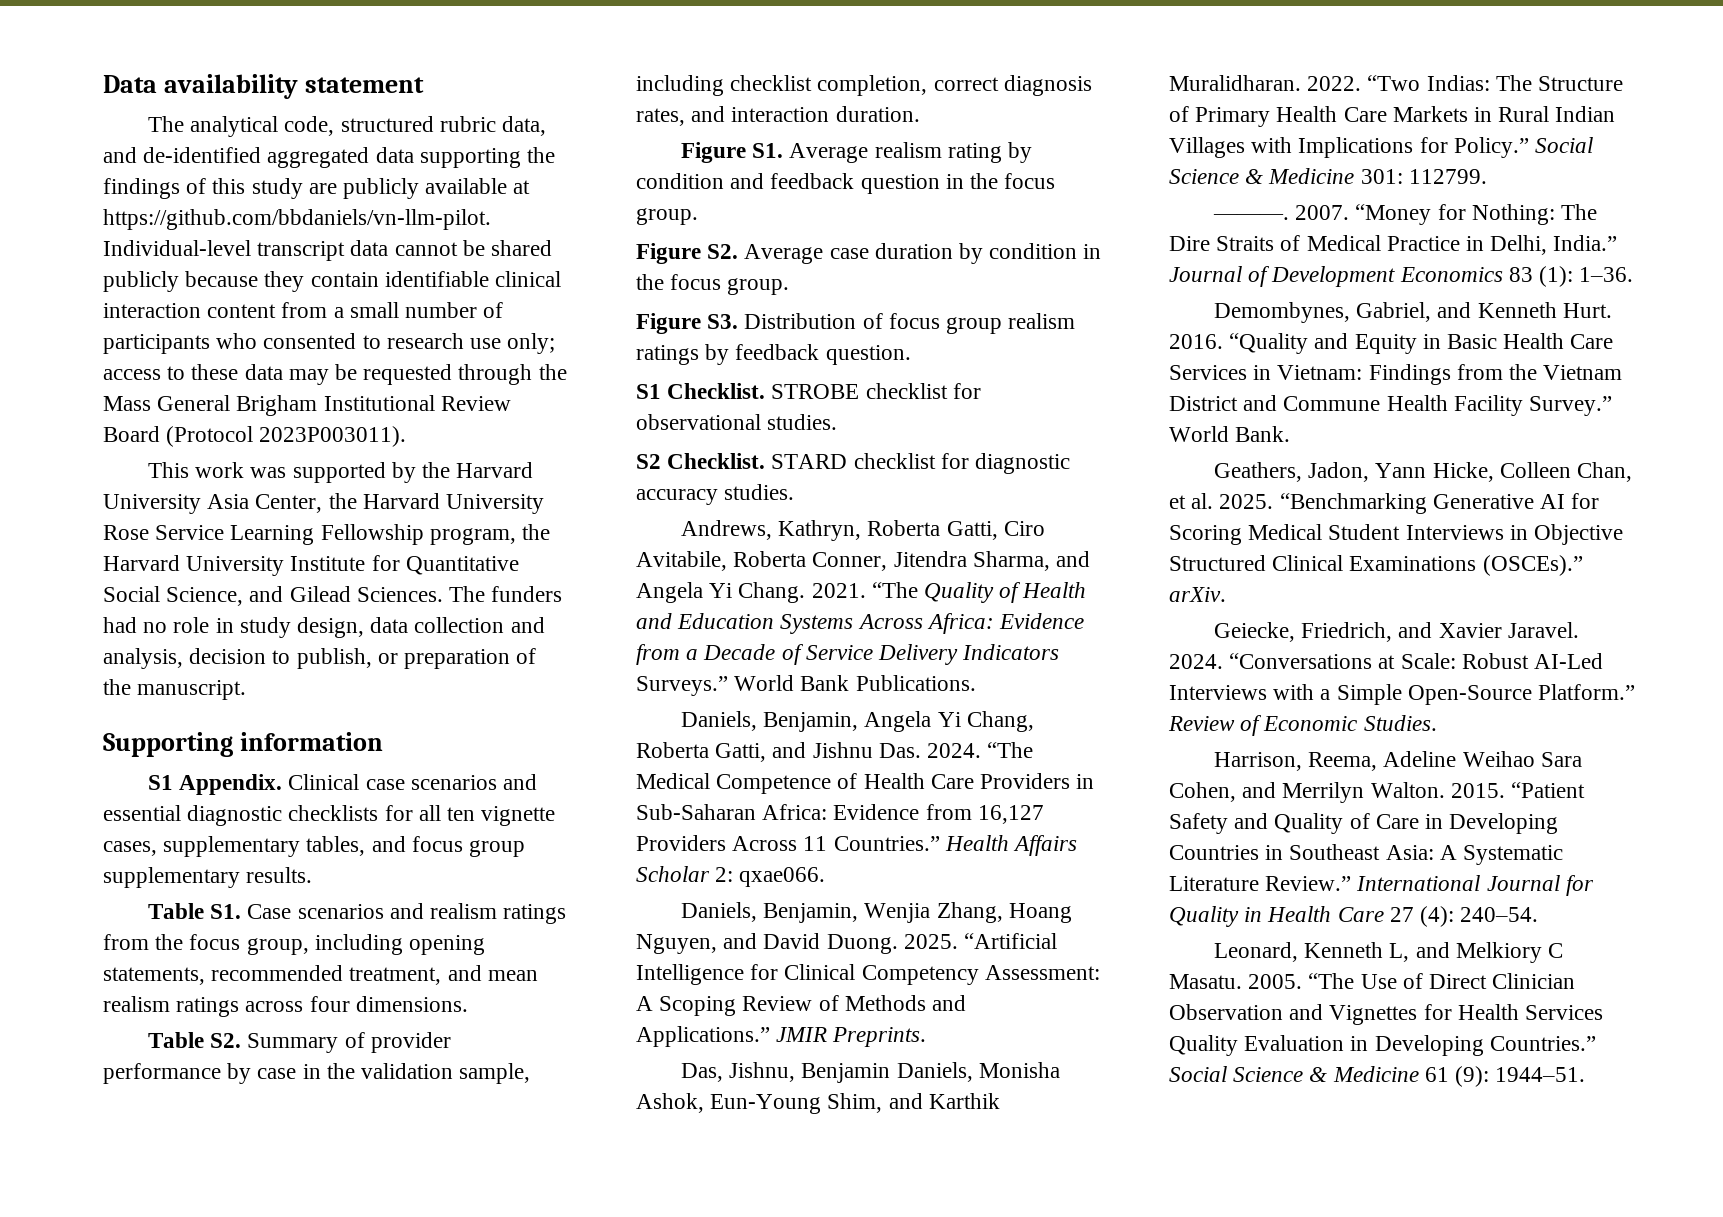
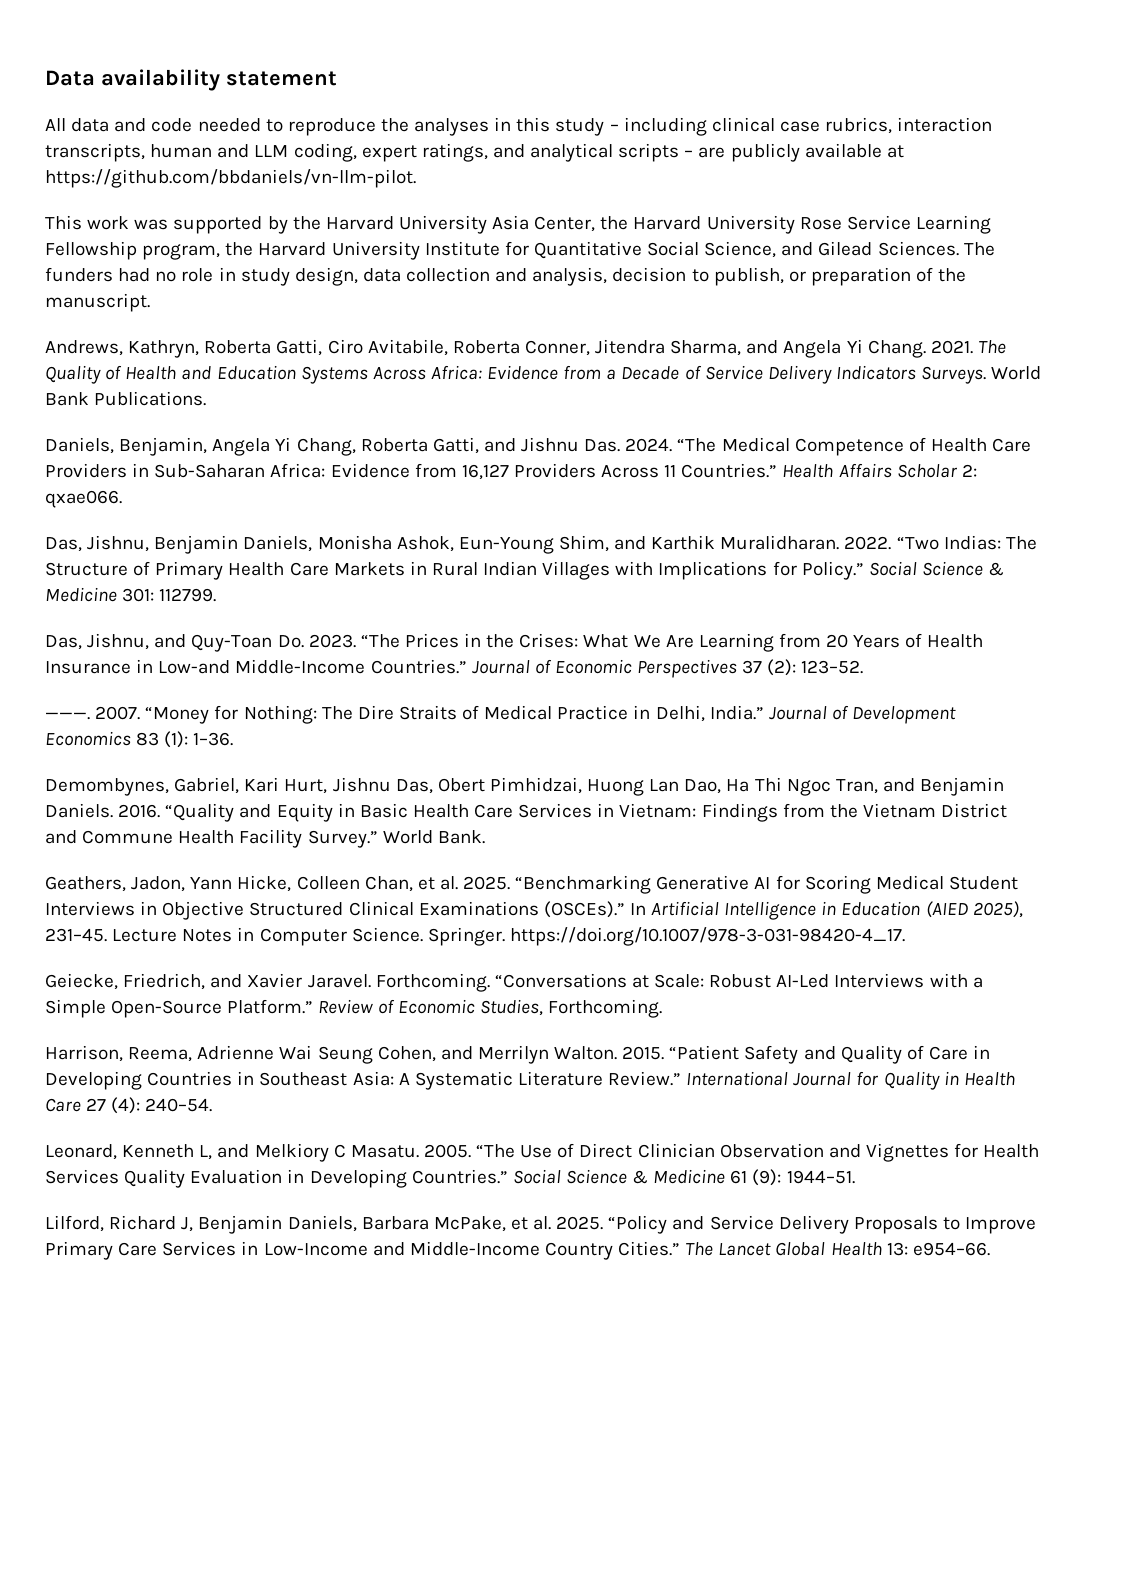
[147,116,546,137] [103,147,556,168] [103,178,303,199] The analytical code, structured rubric data, and de-identified aggregated data supporting the findings of this study -> [45,117,993,136] [45,143,694,162] All data and code needed to reproduce the analyses in this study – including clinical case rubrics, interaction transcripts, human and LLM coding, expert ratings, and analytical scripts –
[103,240,553,261] [103,271,562,292] [103,302,504,318] [103,333,556,354] [103,364,567,385] [103,395,511,416] [103,426,407,447] Individual-level transcript data cannot be shared publicly because they contain identifiable clinical interaction content from a small number of participants who consented to research use only; access to these data may be requested through the Mass General Brigham Institutional Review Board (Protocol 2023P003011). -> (416, 178) none
[103,732,383,757] [147,774,537,795] [103,805,556,826] [103,836,526,857] [103,867,313,888] [147,903,567,924] [103,934,486,955] [103,965,538,985] [103,996,468,1017] [147,1032,451,1053] [103,1063,531,1084] [636,75,1092,96] [636,106,920,126] [680,142,1032,163] [636,173,1056,194] [636,208,698,225] [636,243,1102,264] [636,274,790,295] [636,313,1076,334] [636,344,911,365] [636,383,981,399] [636,414,838,430] [636,453,1071,474] [636,484,795,505] // Supporting information // S1 Appendix. Clinical case scenarios and essential diagnostic checklists for all ten vignette cases, supplementary tables, and focus group supplementary results. // Table S1. Case scenarios and realism ratings from the focus group, including opening statements, recommended treatment, and mean realism ratings across four dimensions. // Table S2. Summary of provider performance by case in the validation sample, including checklist completion, correct diagnosis rates, and interaction duration. // Figure S1. Average realism rating by condition and feedback question in the focus group. // Figure S2. Average case duration by condition in the focus group. // Figure S3. Distribution of focus group realism ratings by feedback question. // S1 Checklist. STROBE checklist for observational studies. // S2 Checklist. STARD checklist for diagnostic accuracy studies. -> (150, 302) none
[871,582,918,598] “The -> [977,340,1006,354] The
[636,676,728,696] Surveys.” -> [921,366,987,384] Surveys.
[680,902,1072,923] [636,933,1058,954] [636,964,1100,985] [636,995,967,1016] [636,1026,927,1047] // Daniels, Benjamin, Wenjia Zhang, Hoang Nguyen, and David Duong. 2025. “Artificial Intelligence for Clinical Competency Assessment: A Scoping Review of Methods and Applications.” JMIR Preprints. -> (122, 499) none
(1487, 176) none -> [45,633,984,652] [45,659,864,678] // Das, Jishnu, and Quy-Toan Do. 2023. “The Prices in the Crises: What We Are Learning from 20 Years of Health Insurance in Low-and Middle-Income Countries.” Journal of Economic Perspectives 37 (2): 123–52.
[1437,302,1612,318] and Kenneth Hurt. -> [244,777,1005,796] [45,803,113,818] Kari Hurt, Jishnu Das, Obert Pimhidzai, Huong Lan Dao, Ha Thi Ngoc Tran, and Benjamin Daniels.
[1169,587,1226,602] arXiv. -> [629,901,1023,920] [45,927,905,946] In Artificial Intelligence in Education (AIED 2025), 231–45. Lecture Notes in Computer Science. Springer. https://doi.org/10.1007/978-3-031-98420-4_17.
[1169,654,1223,669] 2024. -> [375,973,490,992] Forthcoming.
[1363,715,1437,731] Studies. -> [479,999,662,1018] Studies, Forthcoming.
[1383,751,1582,767] Adeline Weihao Sara -> [197,1045,373,1064] Adrienne Wai Seung
(1586, 1074) none -> [45,1215,1037,1234] [45,1241,990,1260] // Lilford, Richard J, Benjamin Daniels, Barbara McPake, et al. 2025. “Policy and Service Delivery Proposals to Improve Primary Care Services in Low-Income and Middle-Income Country Cities.” The Lancet Global Health 13: e954–66.

